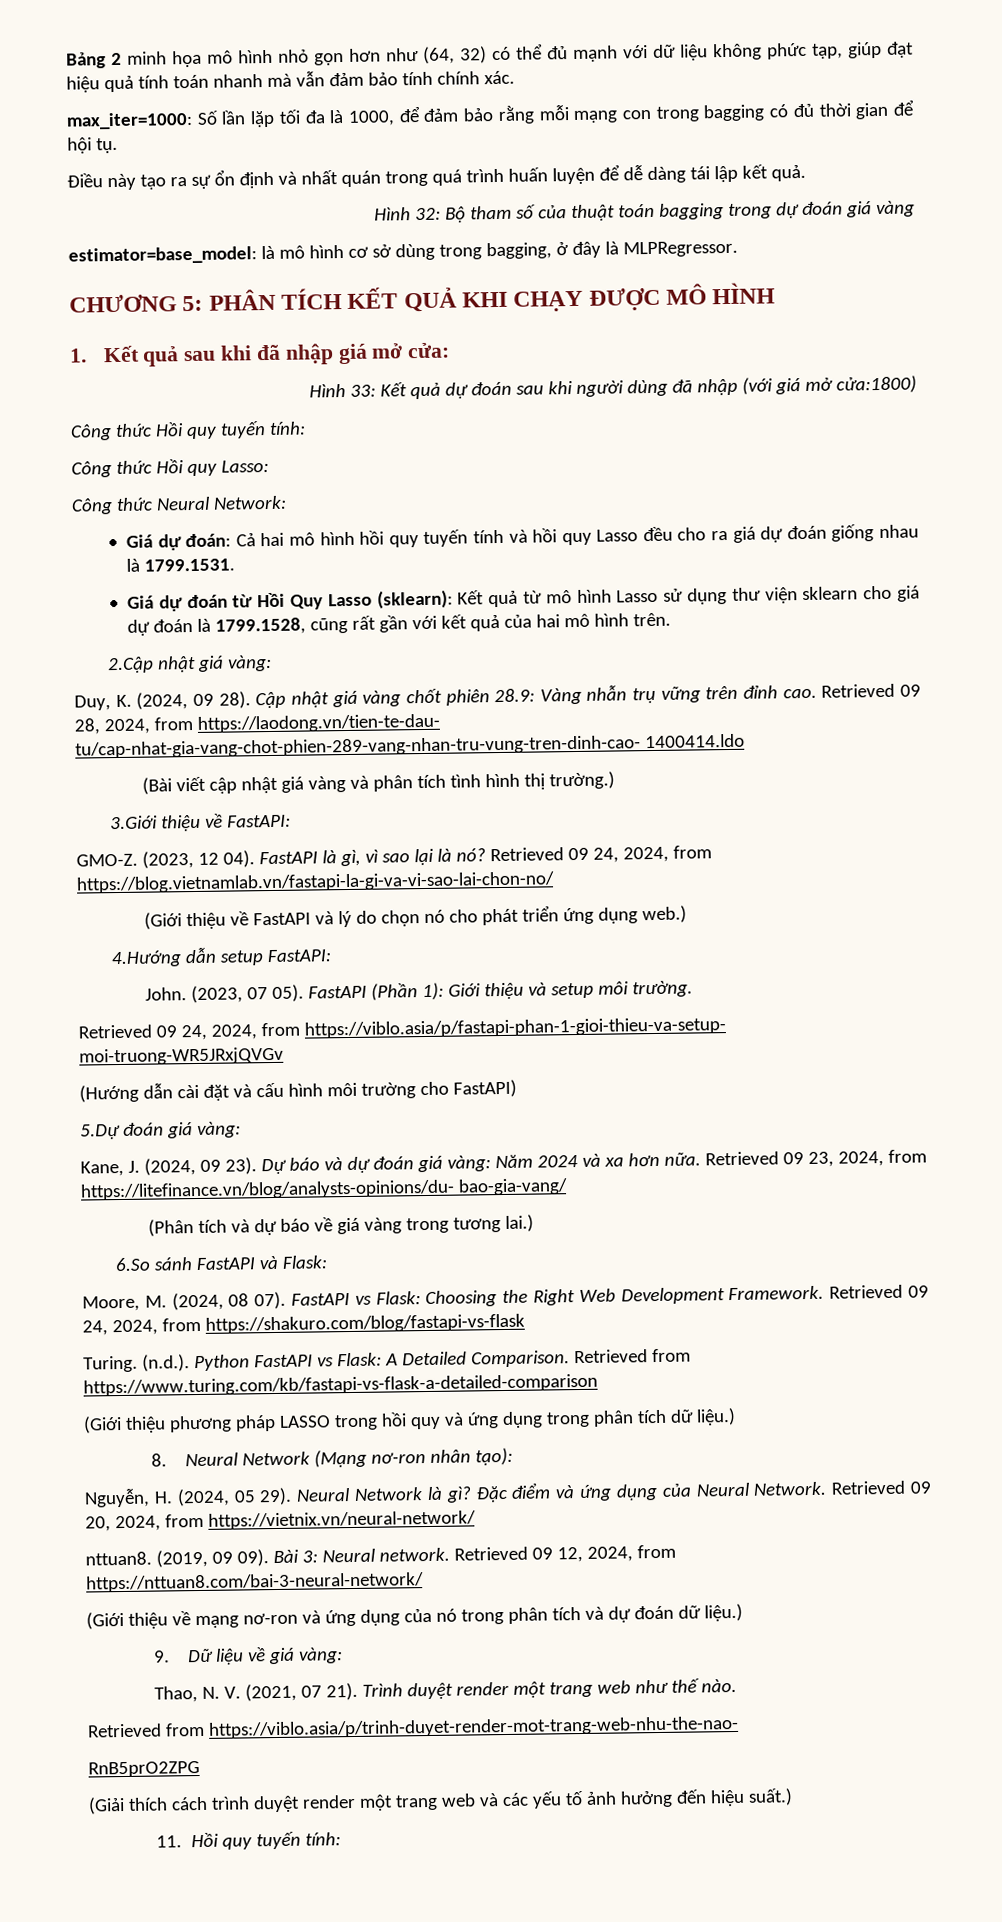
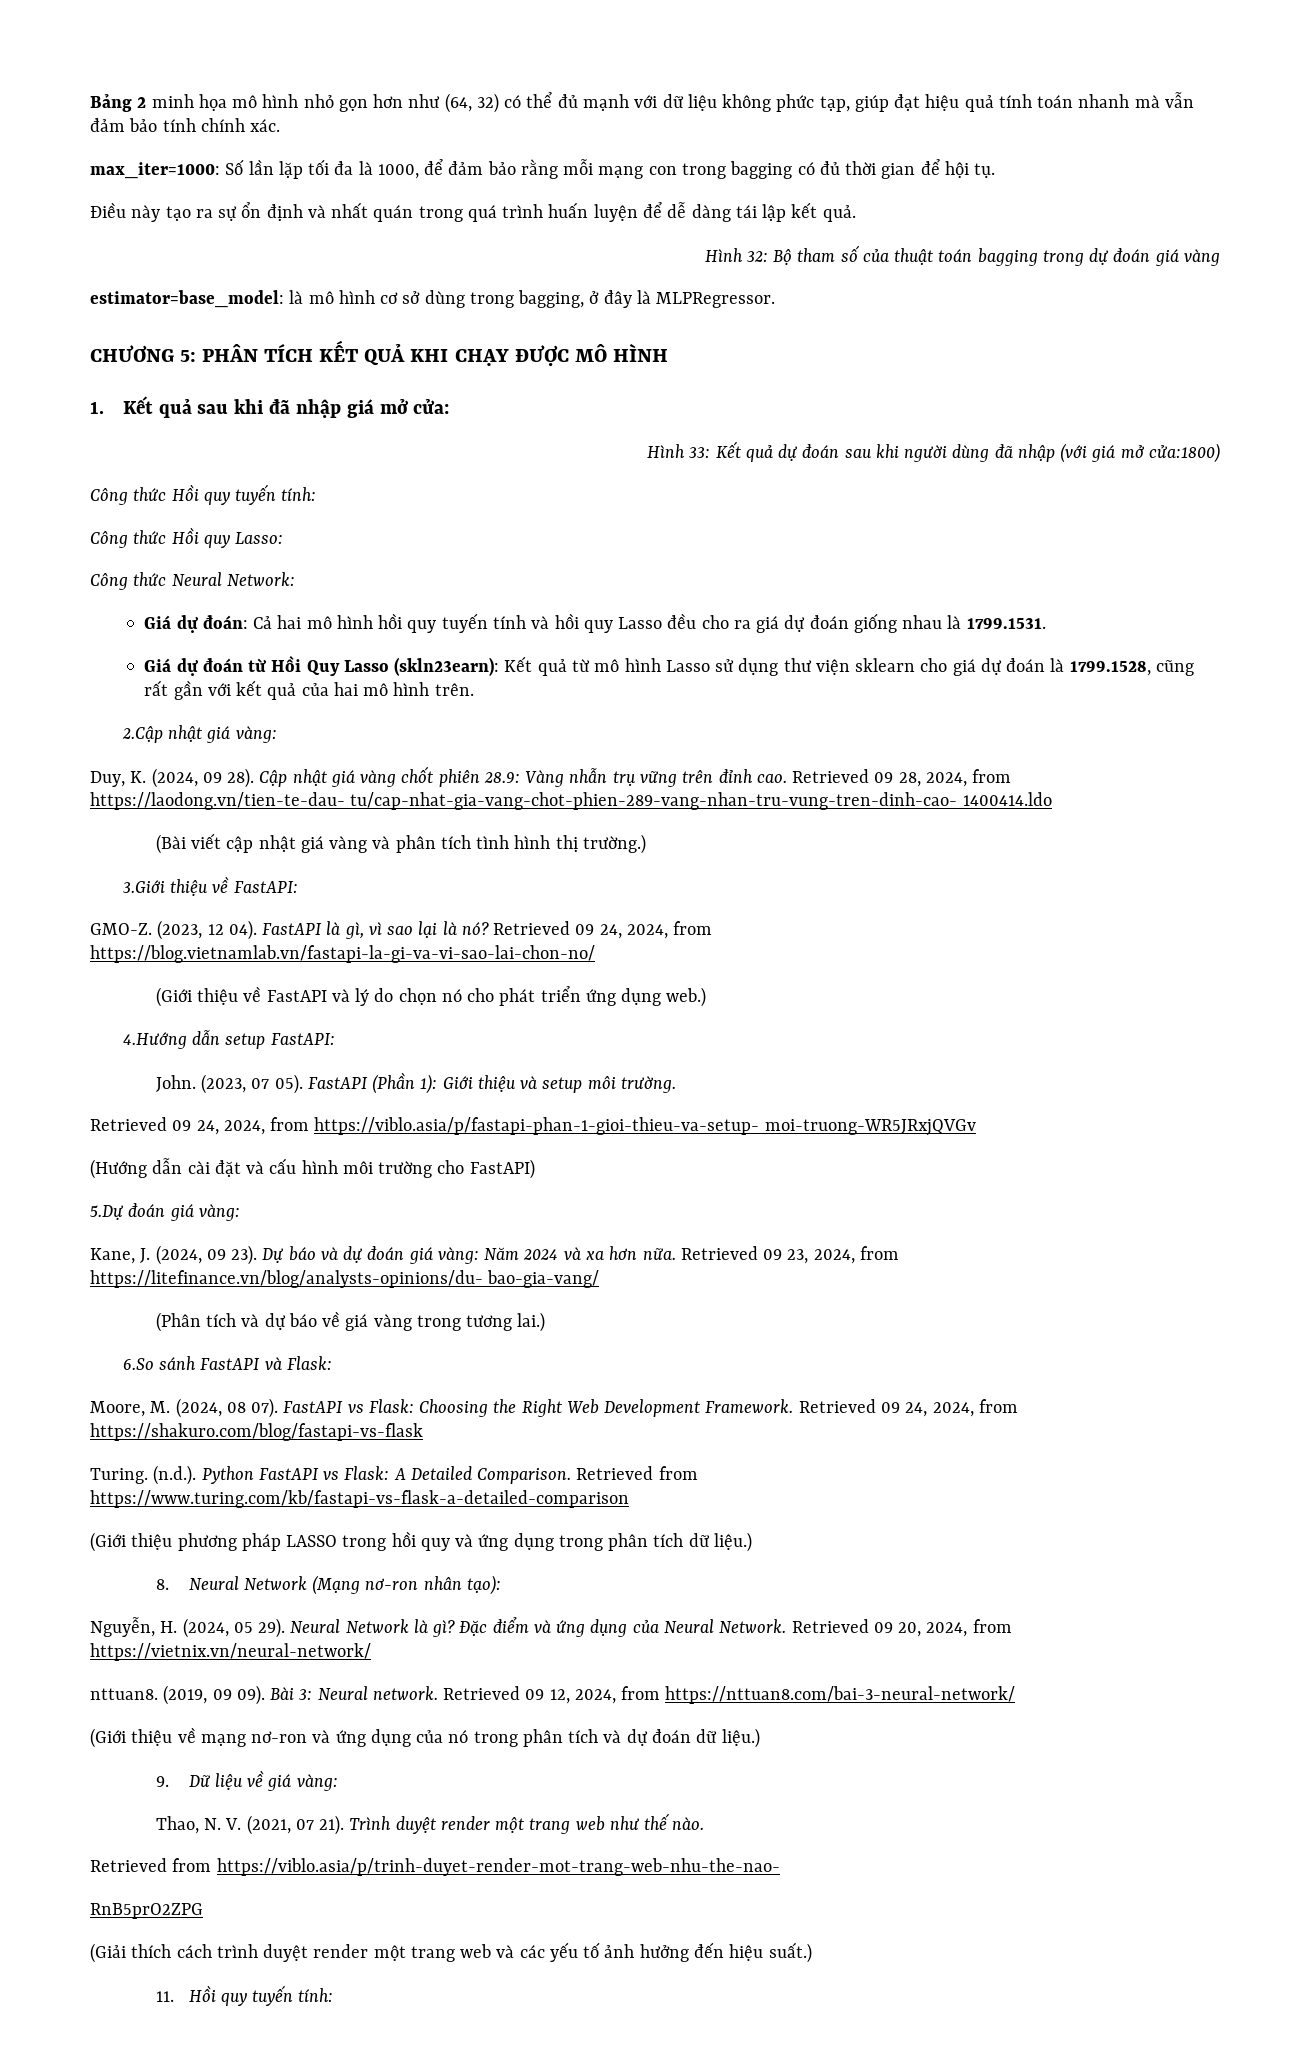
[376,589,453,609] (sklearn): -> [394,657,500,676] (skln23earn):

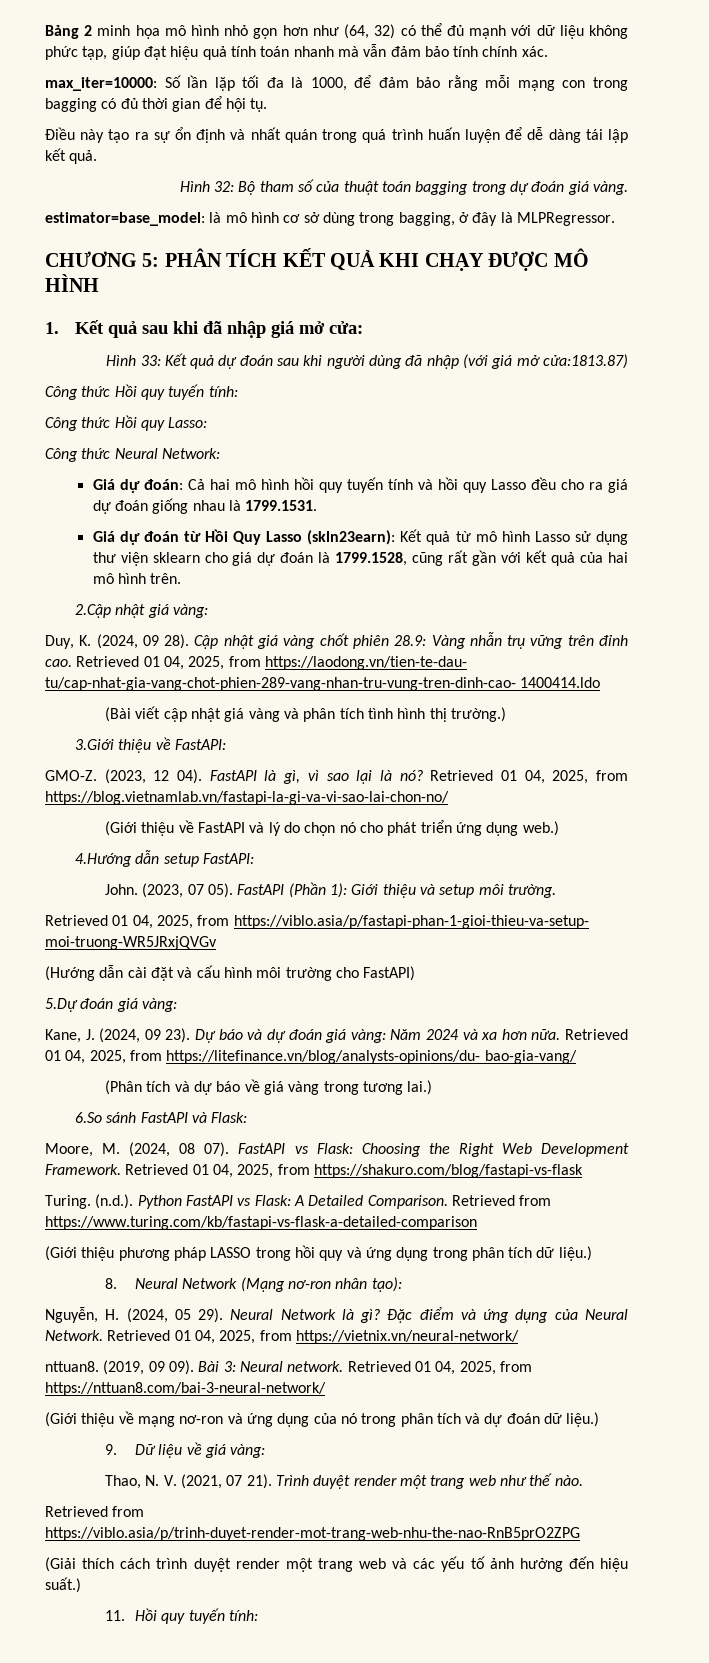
[90,162,220,179] max_iter=1000: -> [45,77,157,91] max_iter=10000:
[1184,249,1220,266] vàng -> [593,181,628,195] vàng.
[1149,443,1220,463] cửa:1800) -> [543,354,628,369] cửa:1813.87)
[874,772,967,787] 09 28, 2024, -> [143,656,225,670] 01 04, 2025,
[575,924,668,939] 09 24, 2024, -> [500,770,589,784] 01 04, 2025,
[172,1120,265,1135] 09 24, 2024, -> [112,915,193,929] 01 04, 2025,
[763,1249,855,1264] 09 23, 2024, -> [45,1050,126,1064] 01 04, 2025,
[880,1402,974,1417] 09 24, 2024, -> [192,1164,274,1178] 01 04, 2025,
[873,1622,968,1637] 09 20, 2024, -> [174,1330,256,1344] 01 04, 2025,
[525,1689,616,1704] 09 12, 2024, -> [414,1361,496,1375] 01 04, 2025,
[216,1858,780,1876] [90,1903,203,1919] https://viblo.asia/p/trinh-duyet-render-mot-trang-web-nhu-the-nao- // RnB5prO2ZPG -> [45,1527,580,1541] https://viblo.asia/p/trinh-duyet-render-mot-trang-web-nhu-the-nao-RnB5prO2ZPG

